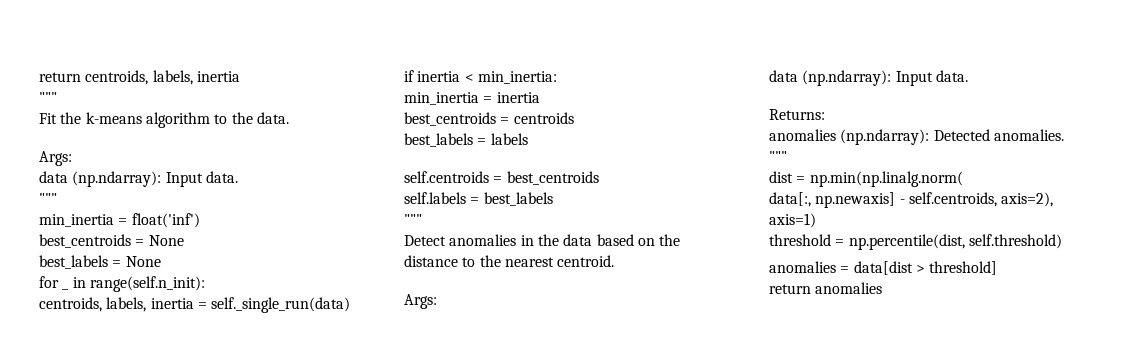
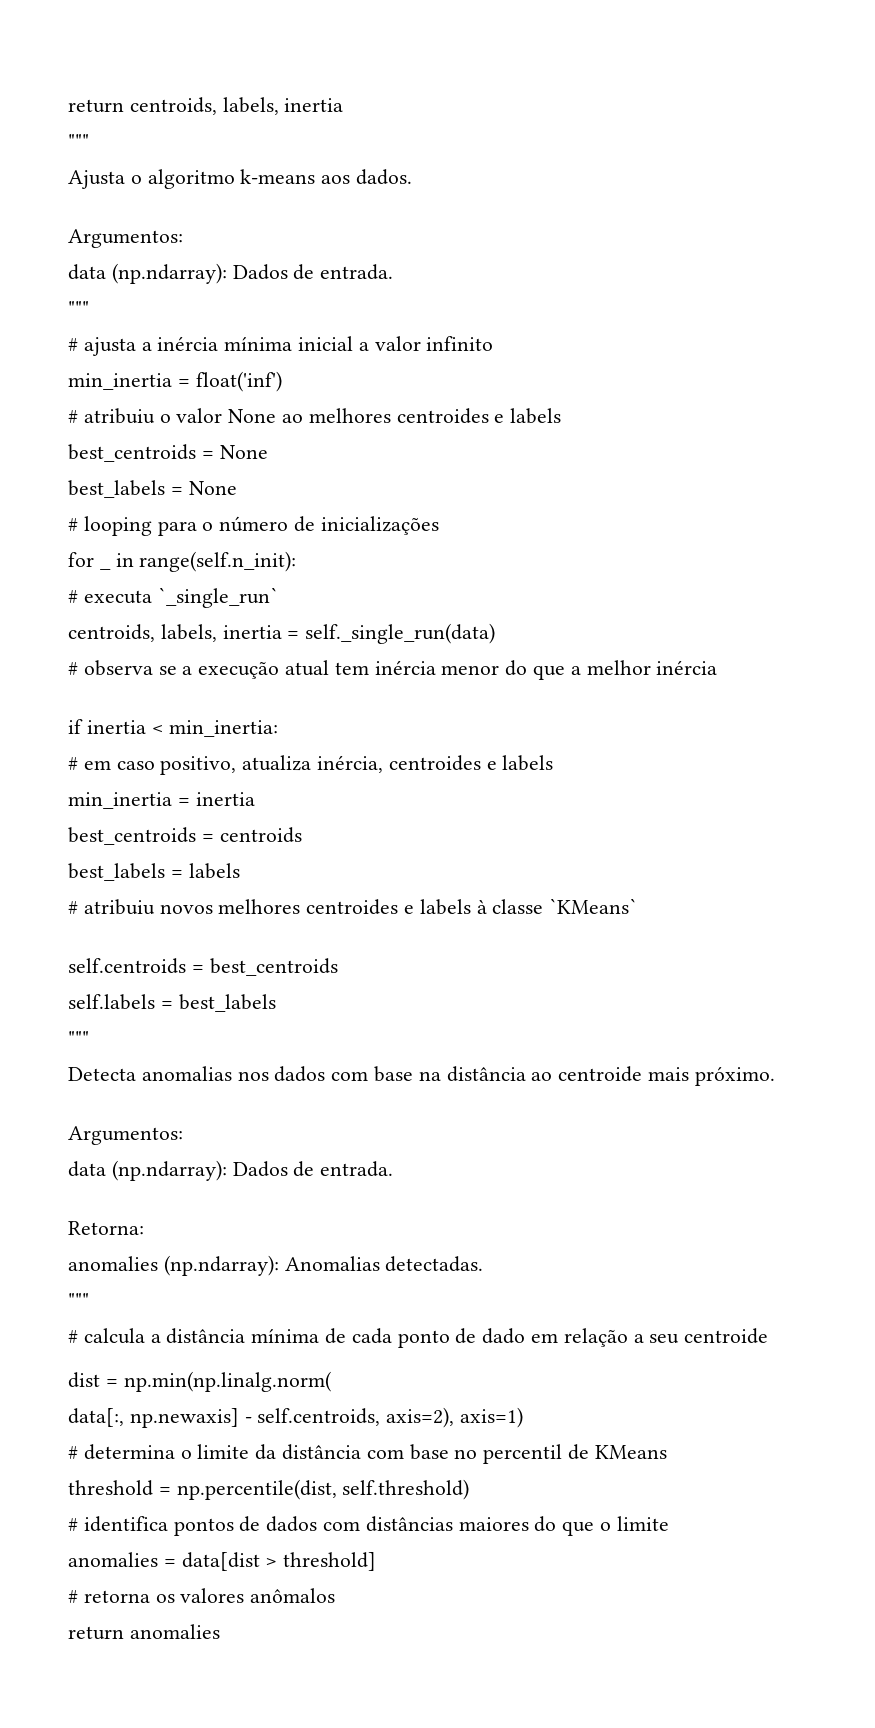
[39,112,289,128] [39,151,72,166] [39,171,238,187] [39,193,57,204] [39,213,200,228] Fit the k-means algorithm to the data. // Args: // data (np.ndarray): Input data. // """ // min_inertia = float('inf') -> [68,169,413,189] [68,229,183,248] [68,263,394,284] [68,301,89,315] [68,336,494,356] [68,371,282,392] [68,408,562,424] Ajusta o algoritmo k-means aos dados. // Argumentos: // data (np.ndarray): Dados de entrada. // """ // # ajusta a inércia mínima inicial a valor infinito // min_inertia = float('inf') // # atribuiu o valor None ao melhores centroides e labels
(161, 261) none -> [68,516,439,536] // # looping para o número de inicializações
(205, 284) none -> [68,587,278,608] // # executa `_single_run`
[404,70,557,84] if inertia < min_inertia: -> [68,660,718,680] [68,719,279,737] [68,755,554,775] # observa se a execução atual tem inércia menor do que a melhor inércia // if inertia < min_inertia: // # em caso positivo, atualiza inércia, centroides e labels
(528, 139) none -> [68,898,638,915] // # atribuiu novos melhores centroides e labels à classe `KMeans`
[404,234,681,246] [404,255,615,267] [404,294,437,309] [769,70,968,86] [769,109,825,120] Detect anomalies in the data based on the distance to the nearest centroid. // Args: // data (np.ndarray): Input data. // Returns: -> [68,1066,775,1086] [68,1126,183,1145] [68,1160,394,1181] [68,1221,144,1235] Detecta anomalias nos dados com base na distância ao centroide mais próximo. // Argumentos: // data (np.ndarray): Dados de entrada. // Retorna:
[933,129,1064,141] [769,151,787,162] Detected anomalies. // """ -> [284,1256,484,1272] [68,1293,89,1307] [68,1328,769,1348] Anomalias detectadas. // """ // # calcula a distância mínima de cada ponto de dado em relação a seu centroide
[769,234,1062,250] threshold = np.percentile(dist, self.threshold) -> [68,1444,667,1464] [68,1479,470,1500] [68,1516,669,1536] # determina o limite da distância com base no percentil de KMeans // threshold = np.percentile(dist, self.threshold) // # identifica pontos de dados com distâncias maiores do que o limite
(998, 268) none -> [68,1588,336,1603] // # retorna os valores anômalos

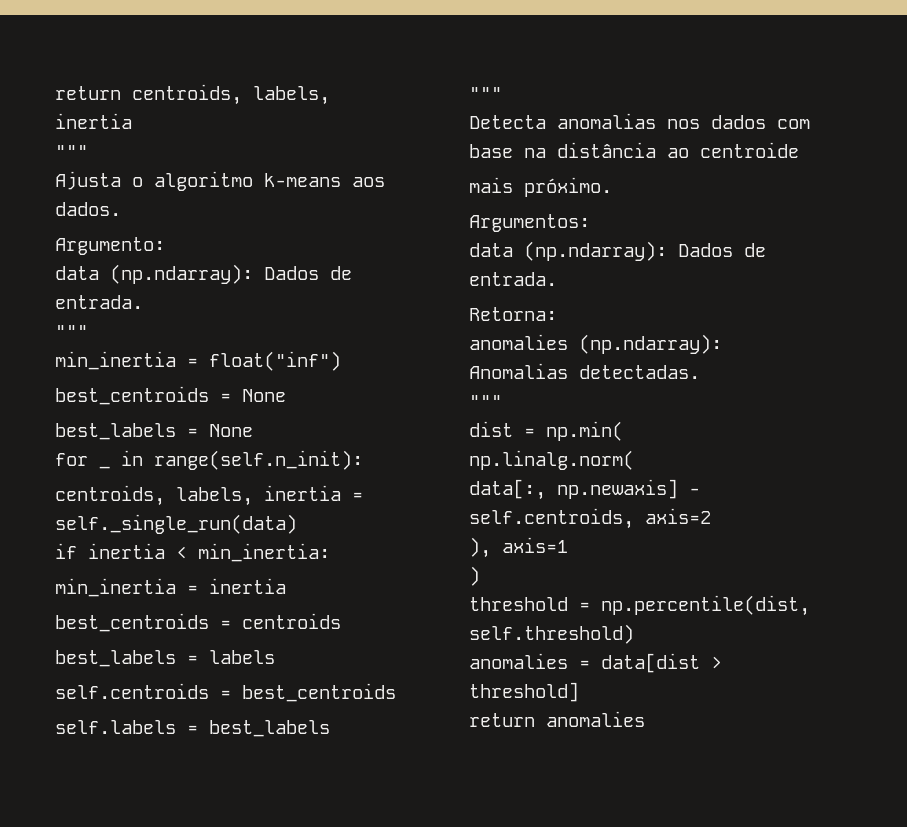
[68,229,183,248] Argumentos: -> [55,237,165,255] Argumento:
[68,336,494,356] [68,371,282,392] [68,408,562,424] # ajusta a inércia mínima inicial a valor infinito // min_inertia = float('inf') // # atribuiu o valor None ao melhores centroides e labels -> [55,351,341,371] min_inertia = float("inf")
[68,516,439,536] // # looping para o número de inicializações -> (253, 430) none
[68,587,278,608] // # executa `_single_run` -> (363, 460) none
[68,660,718,680] [68,719,279,737] [68,755,554,775] # observa se a execução atual tem inércia menor do que a melhor inércia // if inertia < min_inertia: // # em caso positivo, atualiza inércia, centroides e labels -> [55,543,330,562] if inertia < min_inertia:
[68,898,638,915] // # atribuiu novos melhores centroides e labels à classe `KMeans` -> (275, 657) none
(643, 1074) none -> (799, 150) //
[68,1328,769,1348] // # calcula a distância mínima de cada ponto de dado em relação a seu centroide -> (502, 401) none
[123,1371,331,1392] np.min(np.linalg.norm( -> [546,421,623,441] [469,450,634,470] np.min( // np.linalg.norm(
[386,1407,524,1428] [68,1444,667,1464] [68,1479,470,1500] [68,1516,669,1536] axis=2), axis=1) // # determina o limite da distância com base no percentil de KMeans // threshold = np.percentile(dist, self.threshold) // # identifica pontos de dados com distâncias maiores do que o limite -> [645,508,711,524] [469,537,568,558] [469,566,480,586] [469,595,810,616] [469,624,634,644] axis=2 // ), axis=1 // ) // threshold = np.percentile(dist, self.threshold)
[68,1588,336,1603] // # retorna os valores anômalos -> (579, 692) none

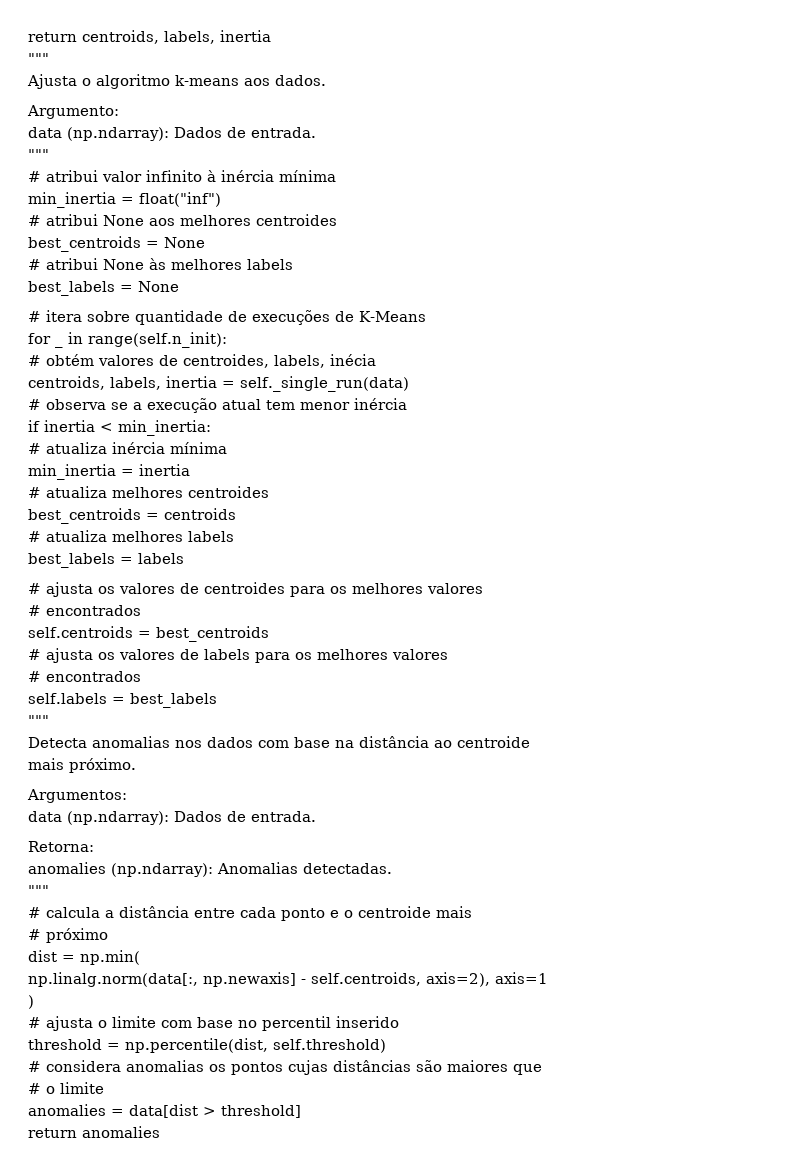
[55,351,341,371] [55,386,286,405] [55,423,253,440] [55,453,88,466] [99,466,110,469] [121,450,363,470] min_inertia = float("inf") // best_centroids = None // best_labels = None // for _ in range(self.n_init): -> [28,170,336,182] [28,192,221,208] [28,214,337,226] [28,236,205,252] [28,258,293,270] [28,281,179,296] [28,310,426,325] [28,333,51,344] [55,344,63,348] [68,332,227,348] [28,354,376,368] # atribui valor infinito à inércia mínima // min_inertia = float("inf") // # atribui None aos melhores centroides // best_centroids = None // # atribui None às melhores labels // best_labels = None // # itera sobre quantidade de execuções de K-Means // for _ in range(self.n_init): // # obtém valores de centroides, labels, inécia
(297, 524) none -> [28,398,407,413] // # observa se a execução atual tem menor inércia
(330, 552) none -> [28,442,227,454] // # atualiza inércia mínima
(286, 586) none -> [28,486,269,498] // # atualiza melhores centroides
(341, 621) none -> [28,530,234,542] // # atualiza melhores labels
[55,683,396,702] self.centroids = best_centroids -> [28,582,483,597] [28,605,141,616] [28,626,269,642] [28,648,448,663] [28,671,141,682] # ajusta os valores de centroides para os melhores valores // # encontrados // self.centroids = best_centroids // # ajusta os valores de labels para os melhores valores // # encontrados
(502, 401) none -> [28,906,472,921] [28,928,108,943] // # calcula a distância entre cada ponto e o centroide mais // # próximo
[469,450,634,470] [469,479,546,500] np.linalg.norm( // data[:, -> [28,972,198,987] np.linalg.norm(data[:,
[645,508,711,524] [469,537,491,558] axis=2 // ), -> [426,972,490,987] axis=2),
[469,595,810,616] [469,624,634,644] threshold = np.percentile(dist, self.threshold) -> [28,1016,399,1031] [28,1038,386,1053] [28,1060,542,1075] [28,1082,104,1094] # ajusta o limite com base no percentil inserido // threshold = np.percentile(dist, self.threshold) // # considera anomalias os pontos cujas distâncias são maiores que // # o limite

